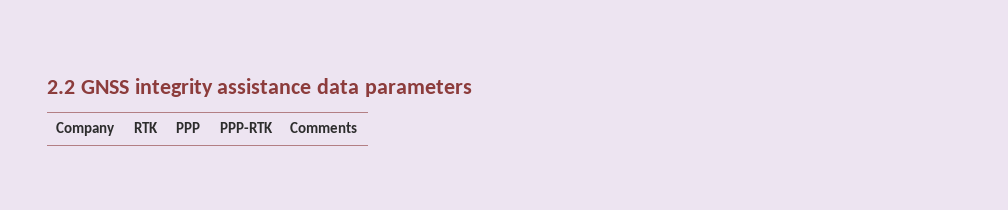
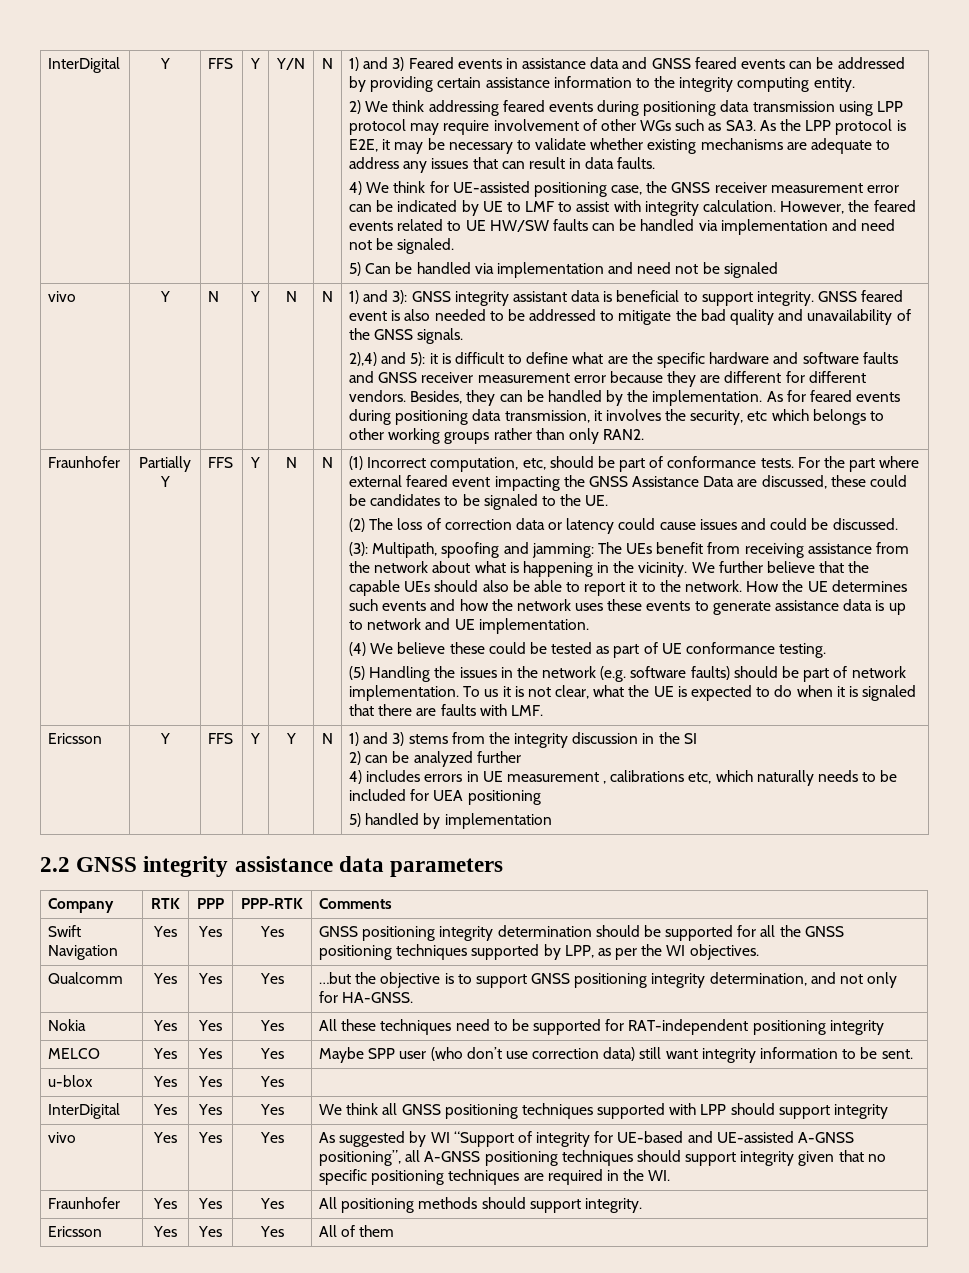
(47, 87) none -> [48,57,121,73] [159,58,170,69] [208,58,234,69] [250,58,260,69] [276,58,306,70] [322,58,333,69] [349,57,905,71] [349,76,855,92] [349,100,904,116] [349,119,906,135] [349,138,891,154] [349,157,656,173] [349,181,900,197] [349,200,916,216] [349,219,896,235] [349,238,455,254] [349,262,778,278] [48,291,77,302] [159,291,170,302] [208,291,220,302] [250,291,260,302] [285,291,297,302] [322,291,333,302] [349,290,904,306] [349,309,911,325] [349,328,464,344] [349,352,898,368] [349,371,866,387] [349,390,901,406] [349,409,885,425] [349,428,645,444] [48,456,121,468] [139,456,191,472] [159,476,170,487] [208,457,234,468] [250,457,260,468] [285,457,297,468] [322,457,333,468] [349,456,920,472] [349,475,908,491] [349,494,609,510] [349,518,898,534] [349,542,910,558] [349,561,870,577] [349,580,907,596] [349,599,906,615] [349,618,589,634] [349,642,827,658] [349,666,906,682] [349,685,917,701] [349,704,543,716] [48,733,103,744] [159,733,170,744] [208,733,234,744] [250,733,260,744] [285,733,296,744] [322,733,333,744] [349,732,697,748] [349,751,521,767] [349,770,898,786] [349,789,541,805] [349,813,552,829] InterDigital | Y | FFS | Y | Y/N | N | 1) and 3) Feared events in assistance data and GNSS feared events can be addressed by providing certain assistance information to the integrity computing entity. // 2) We think addressing feared events during positioning data transmission using LPP protocol may require involvement of other WGs such as SA3. As the LPP protocol is E2E, it may be necessary to validate whether existing mechanisms are adequate to address any issues that can result in data faults. // 4) We think for UE-assisted positioning case, the GNSS receiver measurement error can be indicated by UE to LMF to assist with integrity calculation. However, the feared events related to UE HW/SW faults can be handled via implementation and need not be signaled. // 5) Can be handled via implementation and need not be signaled // vivo | Y | N | Y | N | N | 1) and 3): GNSS integrity assistant data is beneficial to support integrity. GNSS feared event is also needed to be addressed to mitigate the bad quality and unavailability of the GNSS signals. // 2),4) and 5): it is difficult to define what are the specific hardware and software faults and GNSS receiver measurement error because they are different for different vendors. Besides, they can be handled by the implementation. As for feared events during positioning data transmission, it involves the security, etc which belongs to other working groups rather than only RAN2. // Fraunhofer | Partially Y | FFS | Y | N | N | (1) Incorrect computation, etc, should be part of conformance tests. For the part where external feared event impacting the GNSS Assistance Data are discussed, these could be candidates to be signaled to the UE. // (2) The loss of correction data or latency could cause issues and could be discussed. // (3): Multipath, spoofing and jamming: The UEs benefit from receiving assistance from the network about what is happening in the vicinity. We further believe that the capable UEs should also be able to report it to the network. How the UE determines such events and how the network uses these events to generate assistance data is up to network and UE implementation. // (4) We believe these could be tested as part of UE conformance testing. // (5) Handling the issues in the network (e.g. software faults) should be part of network implementation. To us it is not clear, what the UE is expected to do when it is signaled that there are faults with LMF. // Ericsson | Y | FFS | Y | Y | N | 1) and 3) stems from the integrity discussion in the SI // 2) can be analyzed further // 4) includes errors in UE measurement , calibrations etc, which naturally needs to be included for UEA positioning // 5) handled by implementation //
(358, 127) none -> [48,925,82,937] [48,945,119,960] [153,926,177,937] [198,926,222,937] [259,926,284,937] [319,925,844,941] [319,944,759,960] [48,972,124,984] [153,973,177,984] [198,973,222,984] [259,973,284,984] [319,972,898,988] [319,991,414,1003] [48,1019,87,1031] [153,1020,177,1031] [198,1020,222,1031] [259,1020,284,1031] [319,1019,884,1035] [48,1048,101,1059] [153,1048,177,1059] [198,1048,222,1059] [259,1048,284,1059] [319,1047,913,1063] [48,1075,94,1087] [153,1076,177,1087] [198,1076,222,1087] [259,1076,284,1087] [48,1103,121,1119] [153,1104,177,1115] [198,1104,222,1115] [259,1104,284,1115] [319,1103,889,1119] [48,1132,77,1143] [153,1132,177,1143] [198,1132,222,1143] [259,1132,284,1143] [319,1131,855,1147] [319,1150,886,1166] [319,1169,671,1185] [48,1197,121,1209] [153,1198,177,1209] [198,1198,222,1209] [259,1198,284,1209] [319,1197,642,1213] [48,1226,103,1237] [153,1226,177,1237] [198,1226,222,1237] [259,1226,284,1237] [319,1225,395,1237] // Swift Navigation | Yes | Yes | Yes | GNSS positioning integrity determination should be supported for all the GNSS positioning techniques supported by LPP, as per the WI objectives. // Qualcomm | Yes | Yes | Yes | …but the objective is to support GNSS positioning integrity determination, and not only for HA-GNSS. // Nokia | Yes | Yes | Yes | All these techniques need to be supported for RAT-independent positioning integrity // MELCO | Yes | Yes | Yes | Maybe SPP user (who don’t use correction data) still want integrity information to be sent. // u-blox | Yes | Yes | Yes | // InterDigital | Yes | Yes | Yes | We think all GNSS positioning techniques supported with LPP should support integrity // vivo | Yes | Yes | Yes | As suggested by WI “Support of integrity for UE-based and UE-assisted A-GNSS positioning”, all A-GNSS positioning techniques should support integrity given that no specific positioning techniques are required in the WI. // Fraunhofer | Yes | Yes | Yes | All positioning methods should support integrity. // Ericsson | Yes | Yes | Yes | All of them

